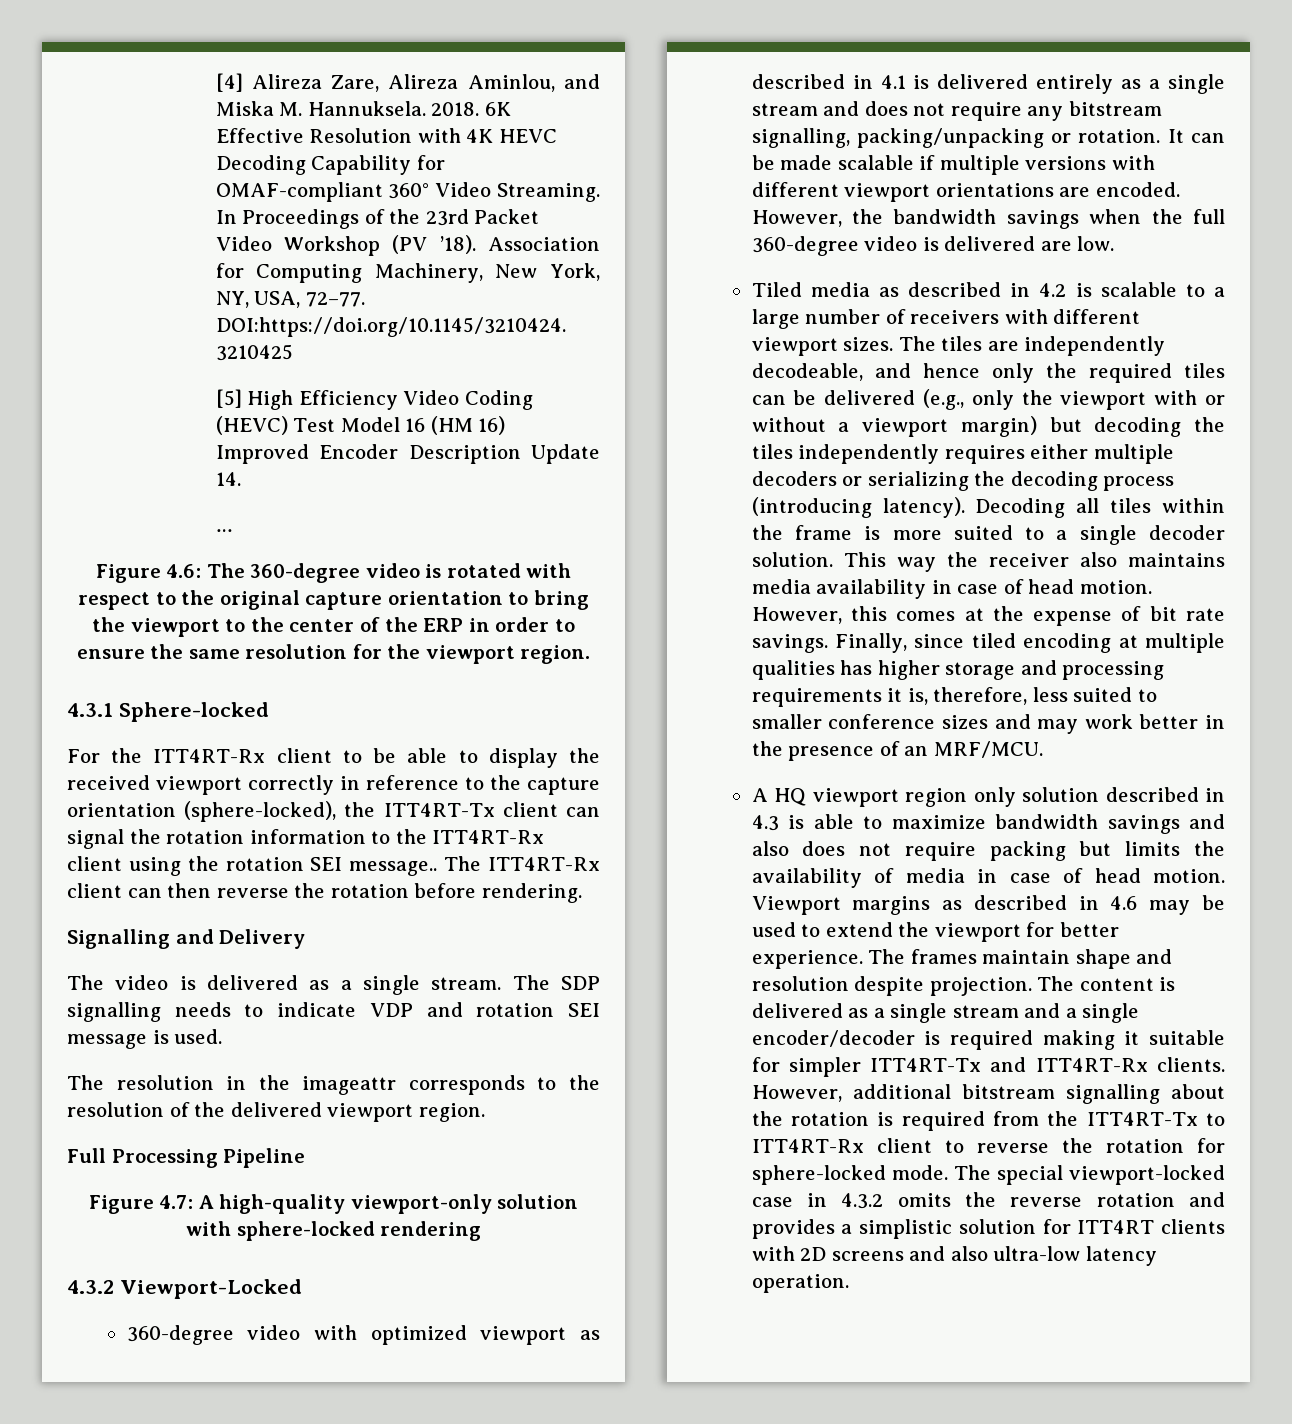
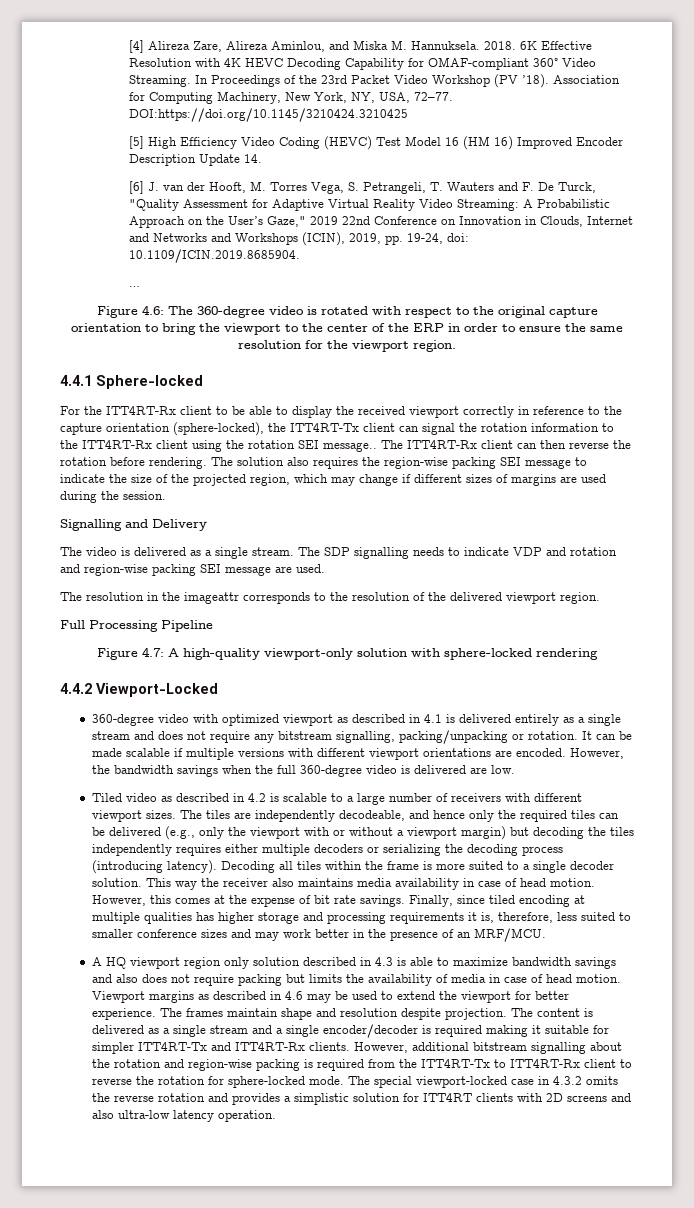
(241, 479) none -> [128,181,596,194] [128,199,610,211] [128,216,633,228] [128,232,469,246] [128,249,300,263] // [6] J. van der Hooft, M. Torres Vega, S. Petrangeli, T. Wauters and F. De Turck, "Quality Assessment for Adaptive Virtual Reality Video Streaming: A Probabilistic Approach on the User’s Gaze," 2019 22nd Conference on Innovation in Clouds, Internet and Networks and Workshops (ICIN), 2019, pp. 19-24, doi: 10.1109/ICIN.2019.8685904.
[67,703,113,717] 4.3.1 -> [60,375,92,386] 4.4.1
(582, 893) none -> [211,457,587,469] [60,474,606,486] [60,491,166,503] The solution also requires the region-wise packing SEI message to indicate the size of the projected region, which may change if different sizes of margins are used during the session.
[568,1003,600,1017] [67,1030,169,1049] SEI message is -> [60,564,292,576] and region-wise packing SEI message are
[67,1280,114,1294] 4.3.2 -> [60,683,92,694] 4.4.2
[810,282,870,297] media -> [125,793,157,802] video
(870, 1119) none -> [163,1059,300,1071] and region-wise packing

